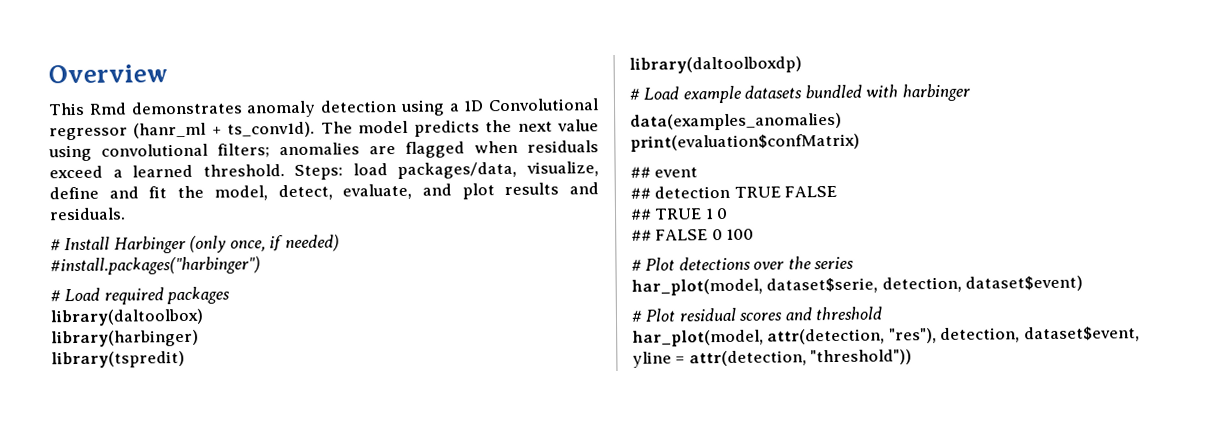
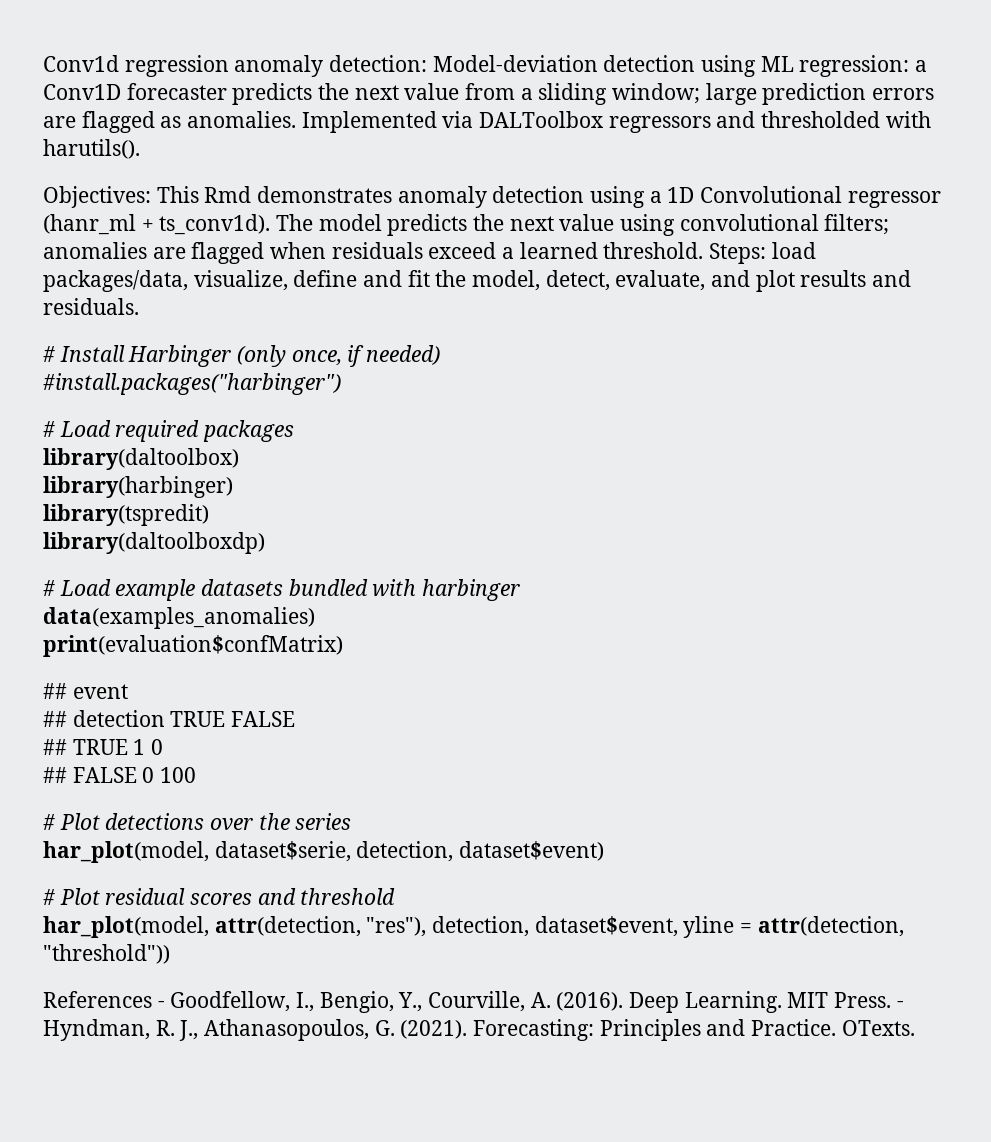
[48,64,168,84] Overview // -> [43,55,928,77] [43,83,935,105] [43,111,931,133] [43,139,140,159] [43,186,151,208] Conv1d regression anomaly detection: Model-deviation detection using ML regression: a Conv1D forecaster predicts the next value from a sliding window; large prediction errors are flagged as anomalies. Implemented via DALToolbox regressors and thresholded with harutils(). // Objectives:
(913, 357) none -> [43,991,904,1013] [43,1019,915,1041] // References - Goodfellow, I., Bengio, Y., Courville, A. (2016). Deep Learning. MIT Press. - Hyndman, R. J., Athanasopoulos, G. (2021). Forecasting: Principles and Practice. OTexts.

